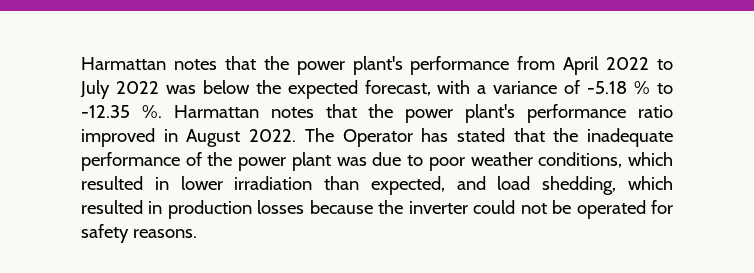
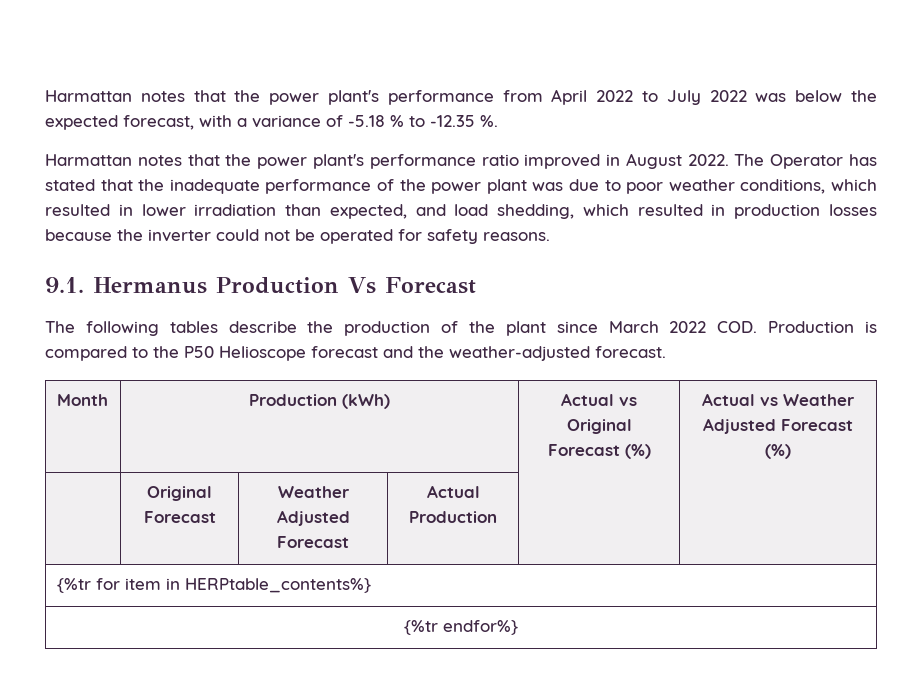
(162, 111) none -> (498, 121) //
(197, 233) none -> [45,277,476,294] [45,321,877,336] [45,346,666,361] [56,394,108,406] [249,394,390,409] [561,393,637,406] [566,419,632,434] [547,444,651,459] [701,393,855,406] [702,418,853,434] [764,444,791,459] [147,486,212,501] [143,511,216,523] [277,486,350,498] [276,510,350,526] [277,536,349,548] [426,485,480,498] [409,511,497,523] [56,578,371,593] [404,620,518,635] // 9.1. Hermanus Production Vs Forecast // The following tables describe the production of the plant since March 2022 COD. Production is compared to the P50 Helioscope forecast and the weather-adjusted forecast. // Month | Production (kWh) | Actual vs Original Forecast (%) | Actual vs Weather Adjusted Forecast (%) // | Original Forecast | Weather Adjusted Forecast | Actual Production | | // {%tr for item in HERPtable_contents%} // {%tr endfor%}

